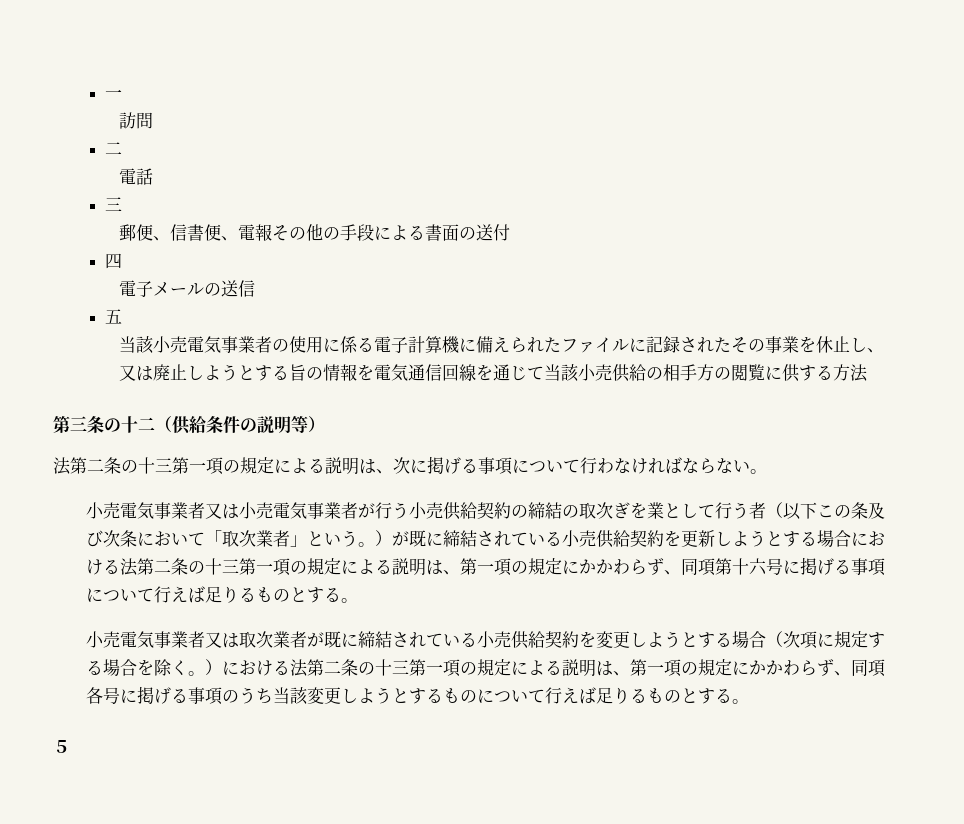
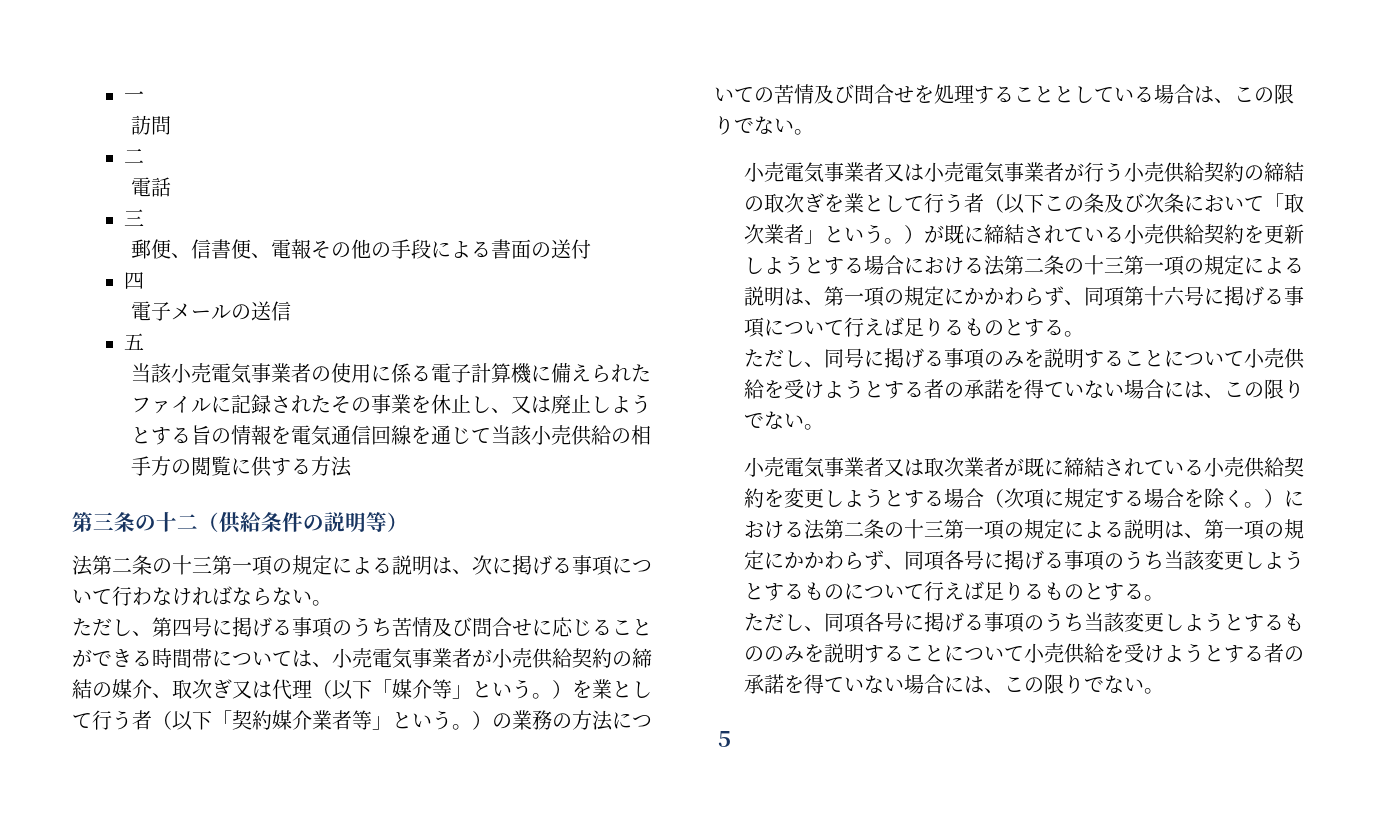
(767, 471) none -> [72,617,652,638] [72,648,652,669] [72,679,652,700] [72,710,652,731] [714,84,1294,104] [714,116,814,135] // ただし、第四号に掲げる事項のうち苦情及び問合せに応じることができる時間帯については、小売電気事業者が小売供給契約の締結の媒介、取次ぎ又は代理（以下「媒介等」という。）を業として行う者（以下「契約媒介業者等」という。）の業務の方法についての苦情及び問合せを処理することとしている場合は、この限りでない。
(359, 600) none -> [743,348,1305,369] [743,379,1304,399] [743,411,824,430] // ただし、同号に掲げる事項のみを説明することについて小売供給を受けようとする者の承諾を得ていない場合には、この限りでない。
(750, 701) none -> [743,612,1304,633] [743,643,1304,664] [743,674,1164,694] // ただし、同項各号に掲げる事項のうち当該変更しようとするもののみを説明することについて小売供給を受けようとする者の承諾を得ていない場合には、この限りでない。

